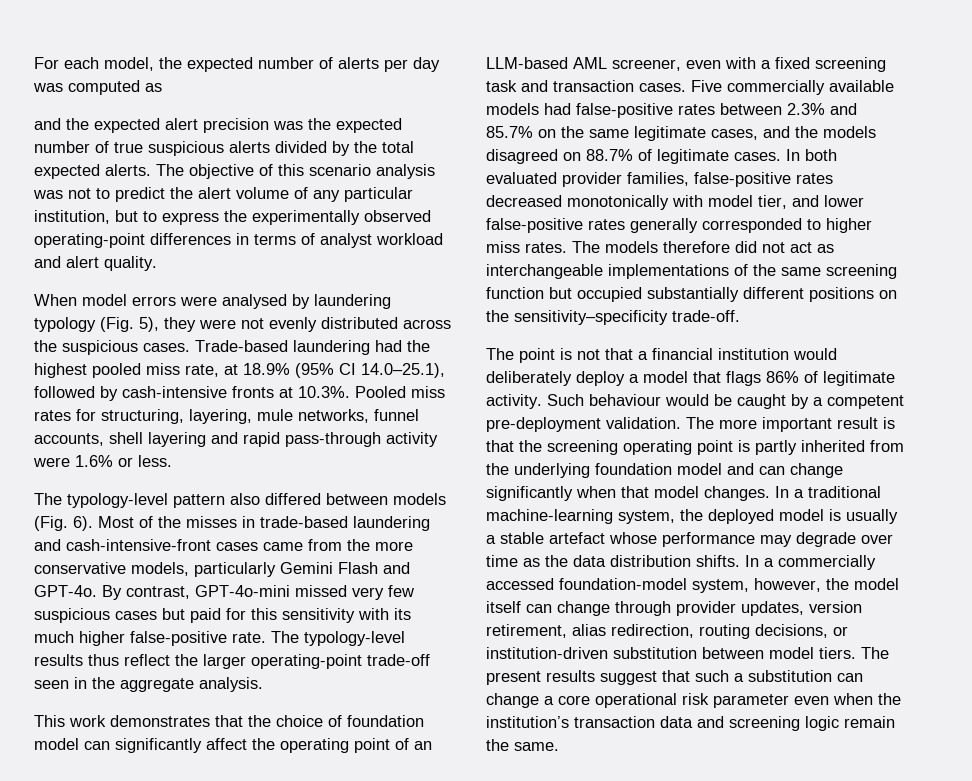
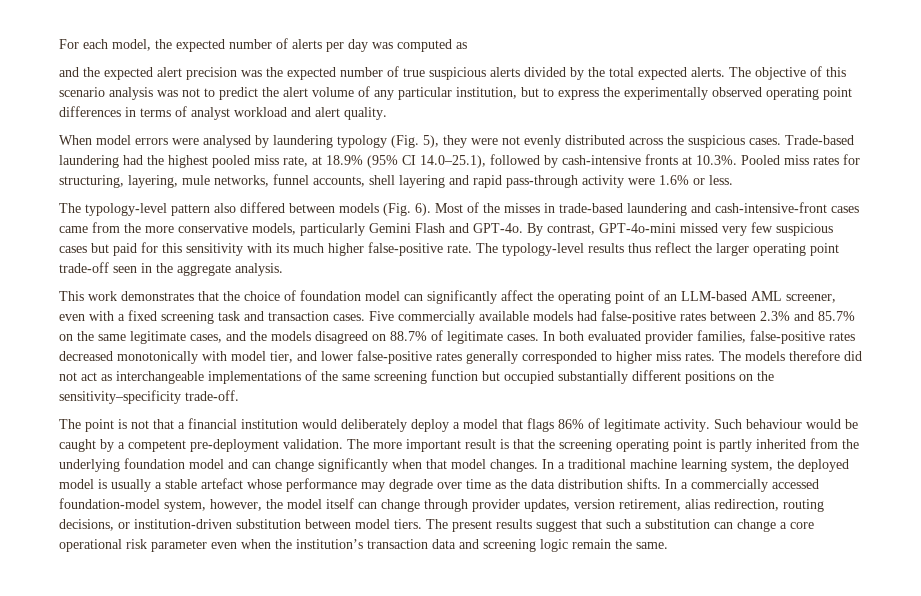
[34,233,145,248] operating-point -> [766,87,852,100] operating point
[251,654,362,669] operating-point -> [753,243,839,256] operating point
[486,509,613,524] machine-learning -> [630,459,727,472] machine learning

